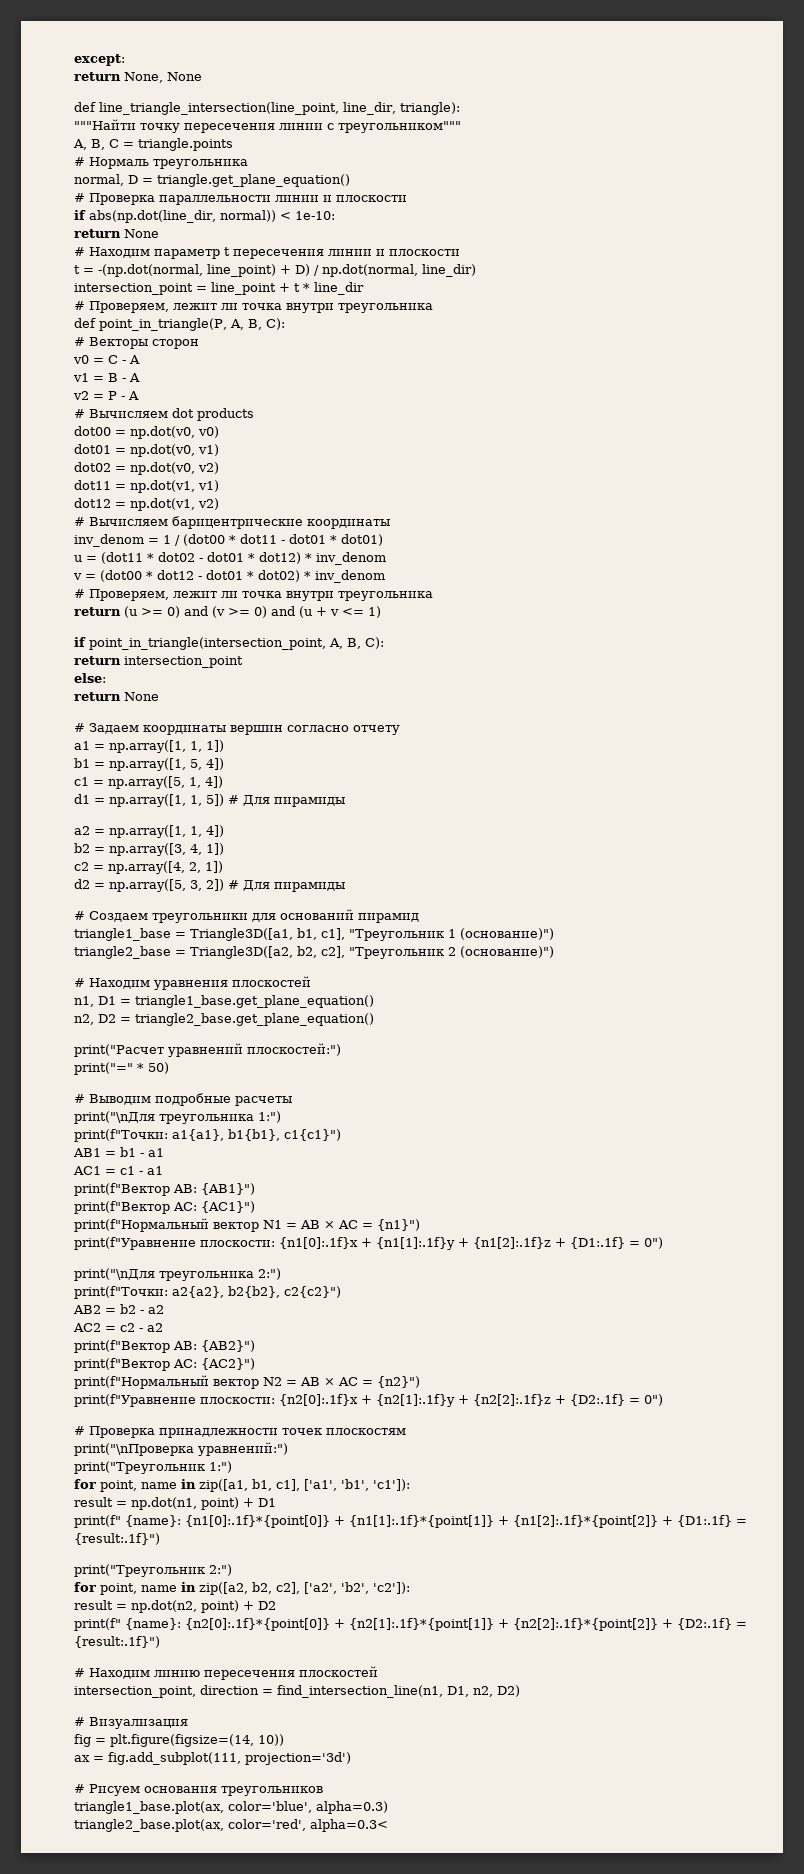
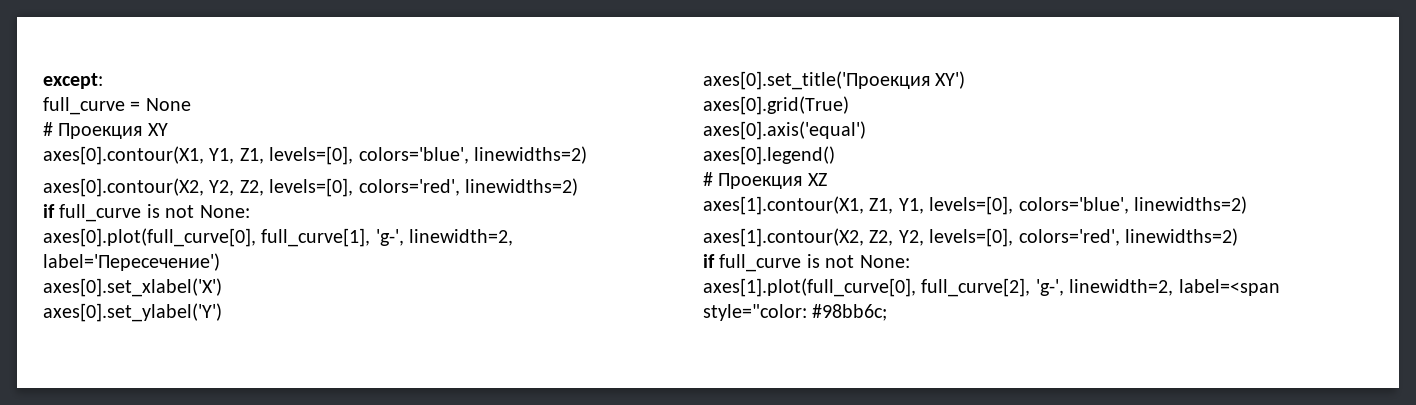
[74,72,202,83] [74,102,460,115] [74,119,461,133] [73,138,233,151] [74,157,248,169] [74,174,350,187] [74,193,407,205] [74,210,335,223] [74,229,159,238] [74,247,460,259] [74,264,476,277] [74,282,364,295] [74,301,433,313] [74,318,285,331] [74,337,199,349] [73,355,140,364] [73,373,140,382] [73,391,139,400] [74,408,254,421] [74,426,219,439] [74,444,219,457] [74,462,219,475] [74,480,219,493] [74,498,219,511] [74,516,390,529] [74,534,383,547] [74,552,386,565] [73,570,385,583] [74,589,433,601] [74,606,381,618] [74,637,384,650] [74,656,243,668] [74,673,106,683] [74,692,159,701] [74,723,400,735] [74,740,224,753] [74,758,224,771] [74,776,223,789] [74,794,345,807] [74,825,224,838] [74,843,224,856] [74,861,223,874] [74,879,345,892] [74,909,419,923] [74,928,554,941] [74,946,554,959] [74,976,311,990] [74,995,374,1008] [74,1013,374,1026] [74,1043,341,1057] [74,1062,169,1075] [74,1093,292,1106] [74,1111,281,1124] [74,1129,341,1142] [73,1147,164,1157] [73,1166,163,1175] [74,1183,255,1196] [74,1201,255,1214] [74,1218,420,1232] [74,1237,663,1250] [74,1268,281,1281] [74,1286,341,1299] [73,1304,164,1314] [73,1323,163,1332] [74,1340,255,1353] [74,1358,255,1371] [74,1375,420,1389] [74,1394,663,1407] [74,1426,406,1438] [74,1442,288,1456] [74,1461,232,1474] [74,1479,410,1492] [74,1497,276,1510] [74,1515,747,1528] [74,1533,160,1545] [74,1564,232,1577] [74,1582,410,1595] [74,1600,276,1613] [74,1618,747,1631] [74,1636,160,1648] [74,1666,378,1680] [74,1685,520,1698] [74,1717,188,1729] [74,1734,284,1747] [74,1752,351,1765] [74,1784,323,1796] [74,1801,388,1814] [74,1819,388,1832] return None, None // def line_triangle_intersection(line_point, line_dir, triangle): // """Найти точку пересечения линии с треугольником""" // A, B, C = triangle.points // # Нормаль треугольника // normal, D = triangle.get_plane_equation() // # Проверка параллельности линии и плоскости // if abs(np.dot(line_dir, normal)) < 1e-10: // return None // # Находим параметр t пересечения линии и плоскости // t = -(np.dot(normal, line_point) + D) / np.dot(normal, line_dir) // intersection_point = line_point + t * line_dir // # Проверяем, лежит ли точка внутри треугольника // def point_in_triangle(P, A, B, C): // # Векторы сторон // v0 = C - A // v1 = B - A // v2 = P - A // # Вычисляем dot products // dot00 = np.dot(v0, v0) // dot01 = np.dot(v0, v1) // dot02 = np.dot(v0, v2) // dot11 = np.dot(v1, v1) // dot12 = np.dot(v1, v2) // # Вычисляем барицентрические координаты // inv_denom = 1 / (dot00 * dot11 - dot01 * dot01) // u = (dot11 * dot02 - dot01 * dot12) * inv_denom // v = (dot00 * dot12 - dot01 * dot02) * inv_denom // # Проверяем, лежит ли точка внутри треугольника // return (u >= 0) and (v >= 0) and (u + v <= 1) // if point_in_triangle(intersection_point, A, B, C): // return intersection_point // else: // return None // # Задаем координаты вершин согласно отчету // a1 = np.array([1, 1, 1]) // b1 = np.array([1, 5, 4]) // c1 = np.array([5, 1, 4]) // d1 = np.array([1, 1, 5]) # Для пирамиды // a2 = np.array([1, 1, 4]) // b2 = np.array([3, 4, 1]) // c2 = np.array([4, 2, 1]) // d2 = np.array([5, 3, 2]) # Для пирамиды // # Создаем треугольники для оснований пирамид // triangle1_base = Triangle3D([a1, b1, c1], "Треугольник 1 (основание)") // triangle2_base = Triangle3D([a2, b2, c2], "Треугольник 2 (основание)") // # Находим уравнения плоскостей // n1, D1 = triangle1_base.get_plane_equation() // n2, D2 = triangle2_base.get_plane_equation() // print("Расчет уравнений плоскостей:") // print("=" * 50) // # Выводим подробные расчеты // print("\nДля треугольника 1:") // print(f"Точки: a1{a1}, b1{b1}, c1{c1}") // AB1 = b1 - a1 // AC1 = c1 - a1 // print(f"Вектор AB: {AB1}") // print(f"Вектор AC: {AC1}") // print(f"Нормальный вектор N1 = AB × AC = {n1}") // print(f"Уравнение плоскости: {n1[0]:.1f}x + {n1[1]:.1f}y + {n1[2]:.1f}z + {D1:.1f} = 0") // print("\nДля треугольника 2:") // print(f"Точки: a2{a2}, b2{b2}, c2{c2}") // AB2 = b2 - a2 // AC2 = c2 - a2 // print(f"Вектор AB: {AB2}") // print(f"Вектор AC: {AC2}") // print(f"Нормальный вектор N2 = AB × AC = {n2}") // print(f"Уравнение плоскости: {n2[0]:.1f}x + {n2[1]:.1f}y + {n2[2]:.1f}z + {D2:.1f} = 0") // # Проверка принадлежности точек плоскостям // print("\nПроверка уравнений:") // print("Треугольник 1:") // for point, name in zip([a1, b1, c1], ['a1', 'b1', 'c1']): // result = np.dot(n1, point) + D1 // print(f" {name}: {n1[0]:.1f}*{point[0]} + {n1[1]:.1f}*{point[1]} + {n1[2]:.1f}*{point[2]} + {D1:.1f} = {result:.1f}") // print("Треугольник 2:") // for point, name in zip([a2, b2, c2], ['a2', 'b2', 'c2']): // result = np.dot(n2, point) + D2 // print(f" {name}: {n2[0]:.1f}*{point[0]} + {n2[1]:.1f}*{point[1]} + {n2[2]:.1f}*{point[2]} + {D2:.1f} = {result:.1f}") // # Находим линию пересечения плоскостей // intersection_point, direction = find_intersection_line(n1, D1, n2, D2) // # Визуализация // fig = plt.figure(figsize=(14, 10)) // ax = fig.add_subplot(111, projection='3d') // # Рисуем основания треугольников // triangle1_base.plot(ax, color='blue', alpha=0.3) // triangle2_base.plot(ax, color='red', alpha=0.3< -> [43,97,191,115] [43,122,168,139] [43,146,587,165] [43,178,578,197] [43,204,250,222] [43,228,514,247] [43,253,220,271] [43,278,222,297] [43,303,222,322] [703,71,966,90] [703,96,849,115] [703,121,866,140] [703,146,835,165] [703,172,827,189] [703,196,1247,215] [703,228,1238,247] [703,254,910,272] [703,278,1280,297] [703,304,888,321] full_curve = None // # Проекция XY // axes[0].contour(X1, Y1, Z1, levels=[0], colors='blue', linewidths=2) // axes[0].contour(X2, Y2, Z2, levels=[0], colors='red', linewidths=2) // if full_curve is not None: // axes[0].plot(full_curve[0], full_curve[1], 'g-', linewidth=2, label='Пересечение') // axes[0].set_xlabel('X') // axes[0].set_ylabel('Y') // axes[0].set_title('Проекция XY') // axes[0].grid(True) // axes[0].axis('equal') // axes[0].legend() // # Проекция XZ // axes[1].contour(X1, Z1, Y1, levels=[0], colors='blue', linewidths=2) // axes[1].contour(X2, Z2, Y2, levels=[0], colors='red', linewidths=2) // if full_curve is not None: // axes[1].plot(full_curve[0], full_curve[2], 'g-', linewidth=2, label=<span style="color: #98bb6c;

